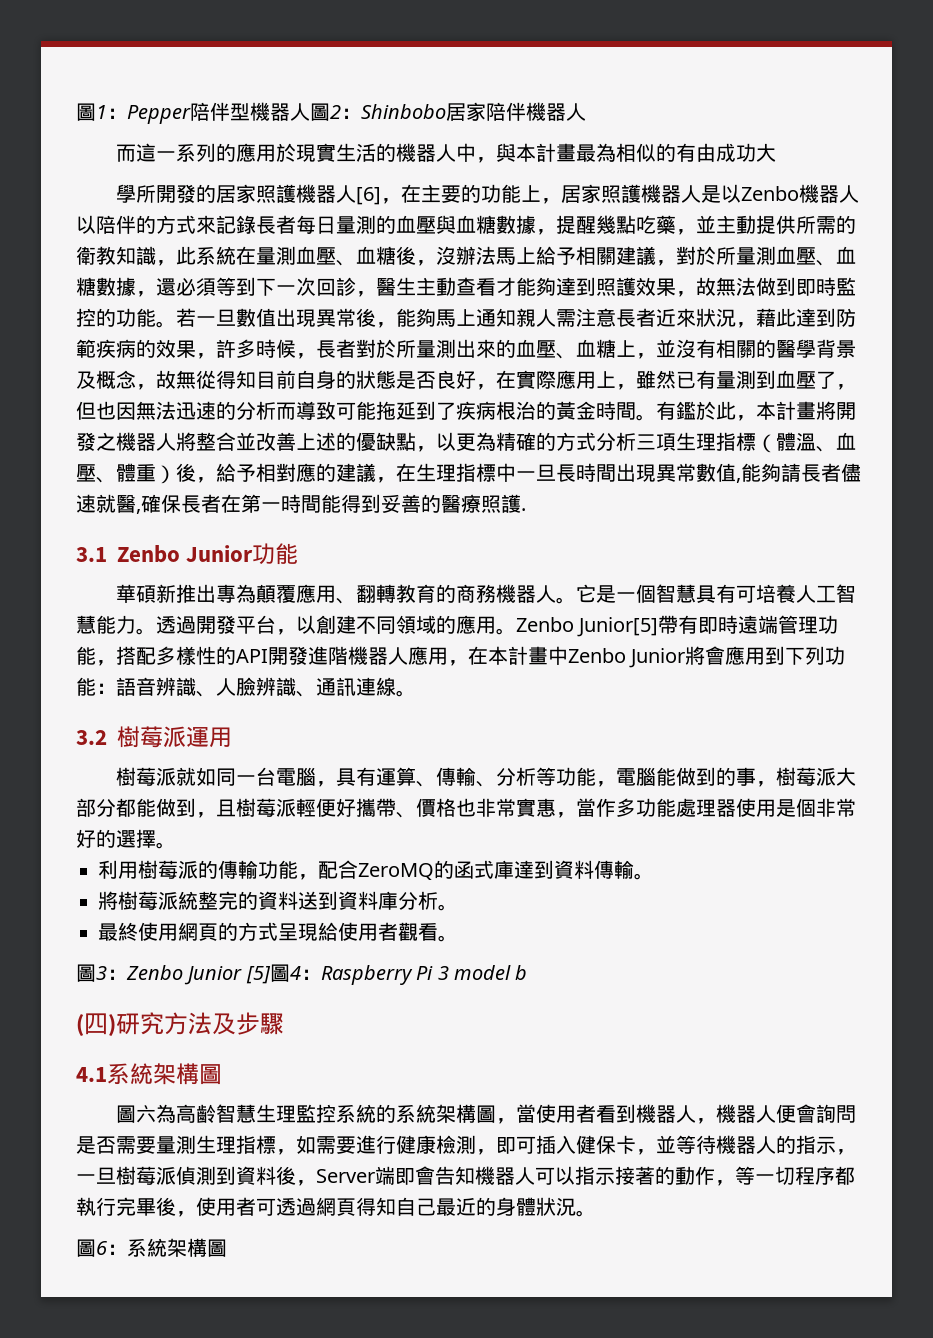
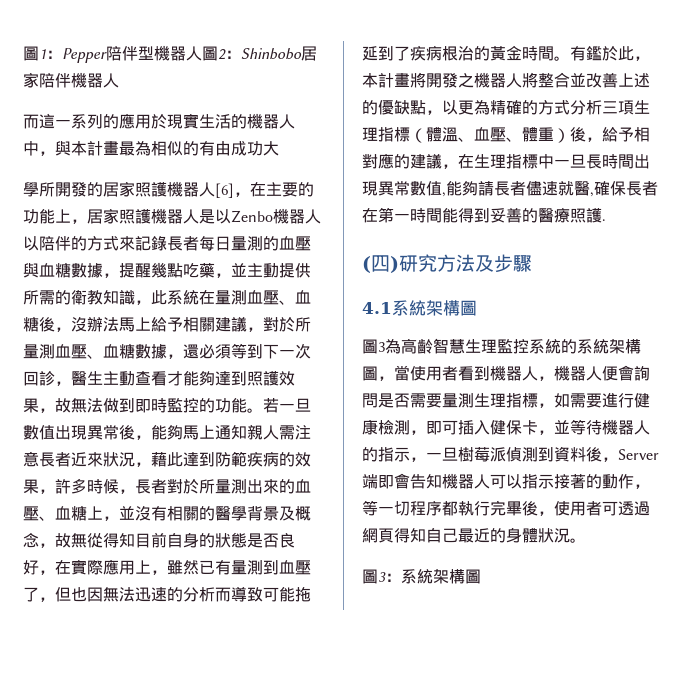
[76,543,299,565] [116,584,857,604] [76,615,839,637] [76,646,846,668] [76,677,416,697] [76,726,232,748] [116,767,857,787] [76,798,856,818] [76,829,176,849] [98,860,654,880] [98,891,458,911] [98,922,458,942] [76,964,528,985] // 3.1 Zenbo Junior功能 // 華碩新推出專為顛覆應用、翻轉教育的商務機器人。它是一個智慧具有可培養人工智慧能力。透過開發平台，以創建不同領域的應用。Zenbo Junior[5]帶有即時遠端管理功能，搭配多樣性的API開發進階機器人應用，在本計畫中Zenbo Junior將會應用到下列功能：語音辨識、人臉辨識、通訊連線。 // 3.2樹莓派運用 // 樹莓派就如同一台電腦，具有運算、傳輸、分析等功能，電腦能做到的事，樹莓派大部分都能做到，且樹莓派輕便好攜帶、價格也非常實惠，當作多功能處理器使用是個非常好的選擇。 // 利用樹莓派的傳輸功能，配合ZeroMQ的函式庫達到資料傳輸。 // 將樹莓派統整完的資料送到資料庫分析。 // 最終使用網頁的方式呈現給使用者觀看。 // 圖3：Zenbo Junior [5]圖4：Raspberry Pi 3 model b -> (606, 220) none
[136,1105,157,1123] 六 -> [378,342,385,352] 3
[96,1241,107,1255] 6 -> [378,572,386,582] 3

